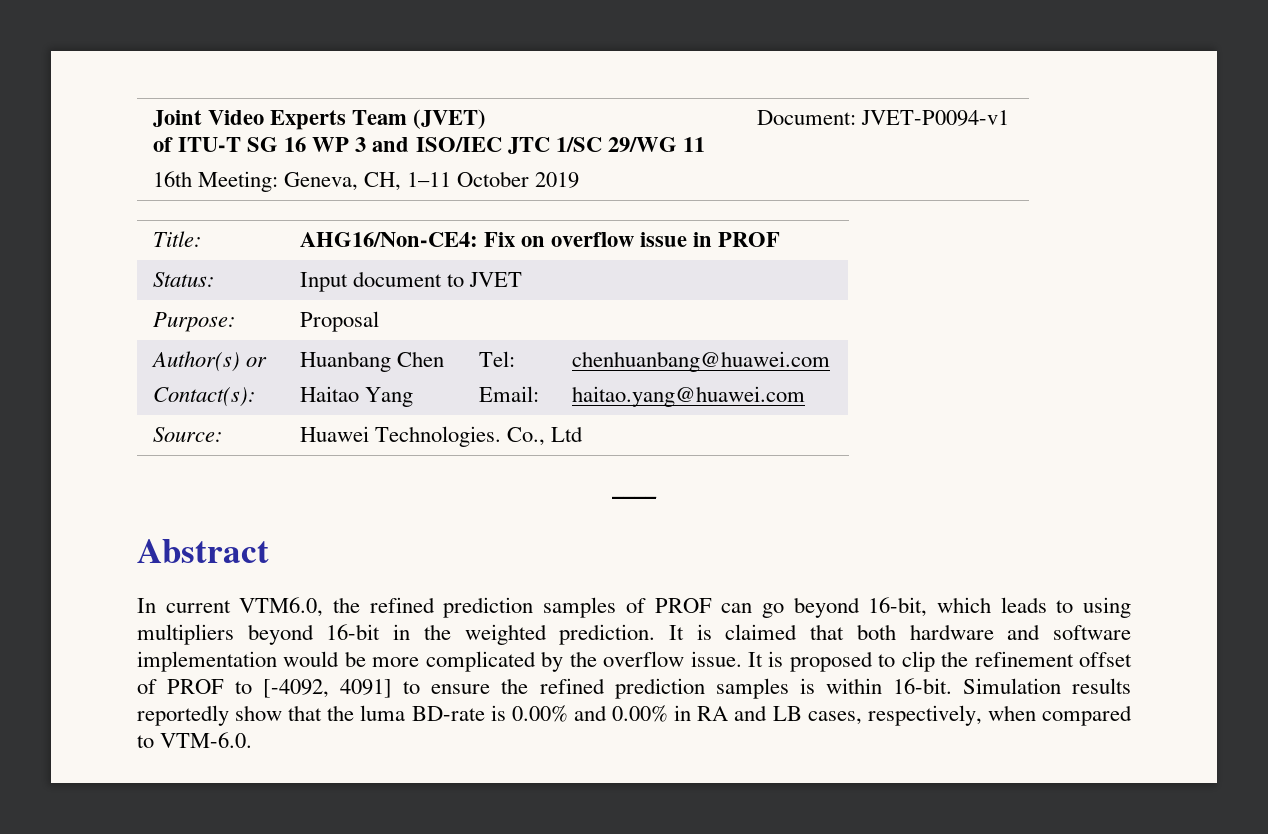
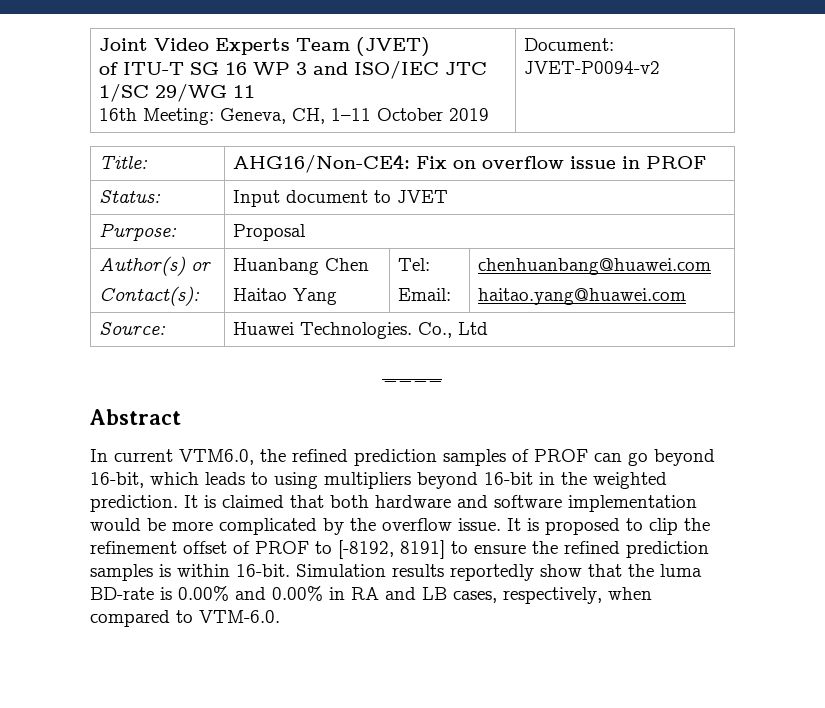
[861,110,1010,126] JVET-P0094-v1 -> [524,61,661,74] JVET-P0094-v2
[263,679,393,698] [-4092, 4091] -> [338,540,445,559] [-8192, 8191]

